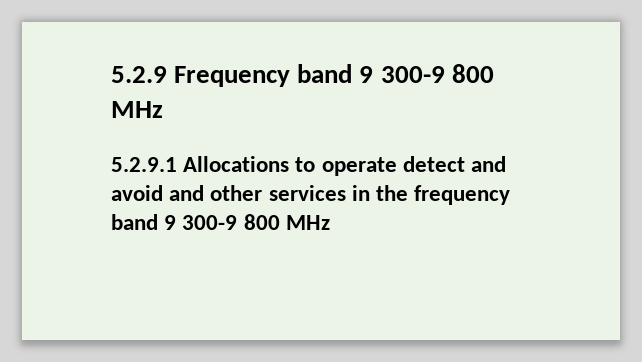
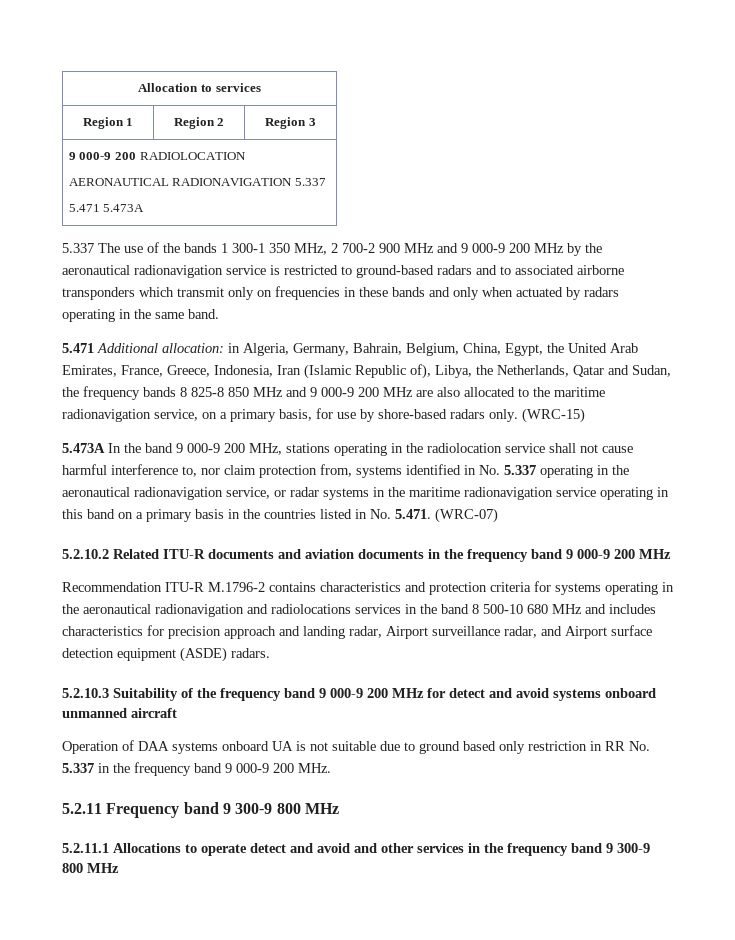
[111,66,167,83] 5.2.9 -> [138,83,261,92] [82,117,134,129] [173,117,225,129] [265,117,316,129] [68,152,246,160] [68,178,327,186] [68,204,145,212] [62,242,602,256] [62,265,624,278] [62,286,619,300] [62,309,219,322] [62,343,638,356] [62,364,671,379] [62,386,605,400] [62,408,585,423] [62,443,633,456] [62,464,629,478] [62,487,669,500] [62,508,498,523] [62,549,671,562] [62,581,674,595] [62,604,656,617] [62,625,652,639] [62,647,270,662] [62,688,656,701] [62,708,177,718] [62,740,650,754] [62,762,331,776] [62,803,102,814] Allocation to services // Region 1 | Region 2 | Region 3 // 9 000-9 200 RADIOLOCATION // AERONAUTICAL RADIONAVIGATION 5.337 // 5.471 5.473A // 5.337 The use of the bands 1 300-1 350 MHz, 2 700-2 900 MHz and 9 000-9 200 MHz by the aeronautical radionavigation service is restricted to ground-based radars and to associated airborne transponders which transmit only on frequencies in these bands and only when actuated by radars operating in the same band. // 5.471 Additional allocation: in Algeria, Germany, Bahrain, Belgium, China, Egypt, the United Arab Emirates, France, Greece, Indonesia, Iran (Islamic Republic of), Libya, the Netherlands, Qatar and Sudan, the frequency bands 8 825-8 850 MHz and 9 000-9 200 MHz are also allocated to the maritime radionavigation service, on a primary basis, for use by shore-based radars only. (WRC-15) // 5.473A In the band 9 000-9 200 MHz, stations operating in the radiolocation service shall not cause harmful interference to, nor claim protection from, systems identified in No. 5.337 operating in the aeronautical radionavigation service, or radar systems in the maritime radionavigation service operating in this band on a primary basis in the countries listed in No. 5.471. (WRC-07) // 5.2.10.2 Related ITU-R documents and aviation documents in the frequency band 9 000-9 200 MHz // Recommendation ITU-R M.1796-2 contains characteristics and protection criteria for systems operating in the aeronautical radionavigation and radiolocations services in the band 8 500-10 680 MHz and includes characteristics for precision approach and landing radar, Airport surveillance radar, and Airport surface detection equipment (ASDE) radars. // 5.2.10.3 Suitability of the frequency band 9 000-9 200 MHz for detect and avoid systems onboard unmanned aircraft // Operation of DAA systems onboard UA is not suitable due to ground based only restriction in RR No. 5.337 in the frequency band 9 000-9 200 MHz. // 5.2.11
[111,157,177,172] 5.2.9.1 -> [62,843,109,853] 5.2.11.1

